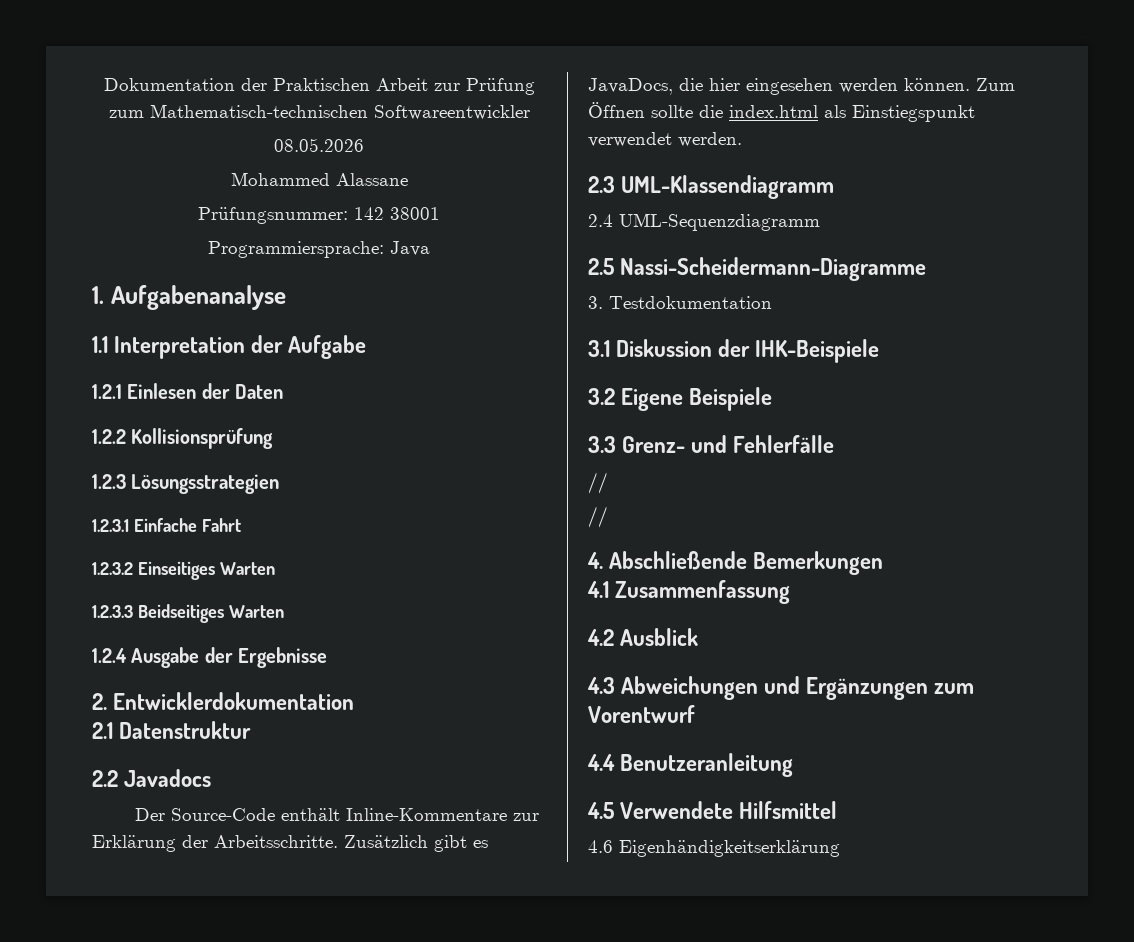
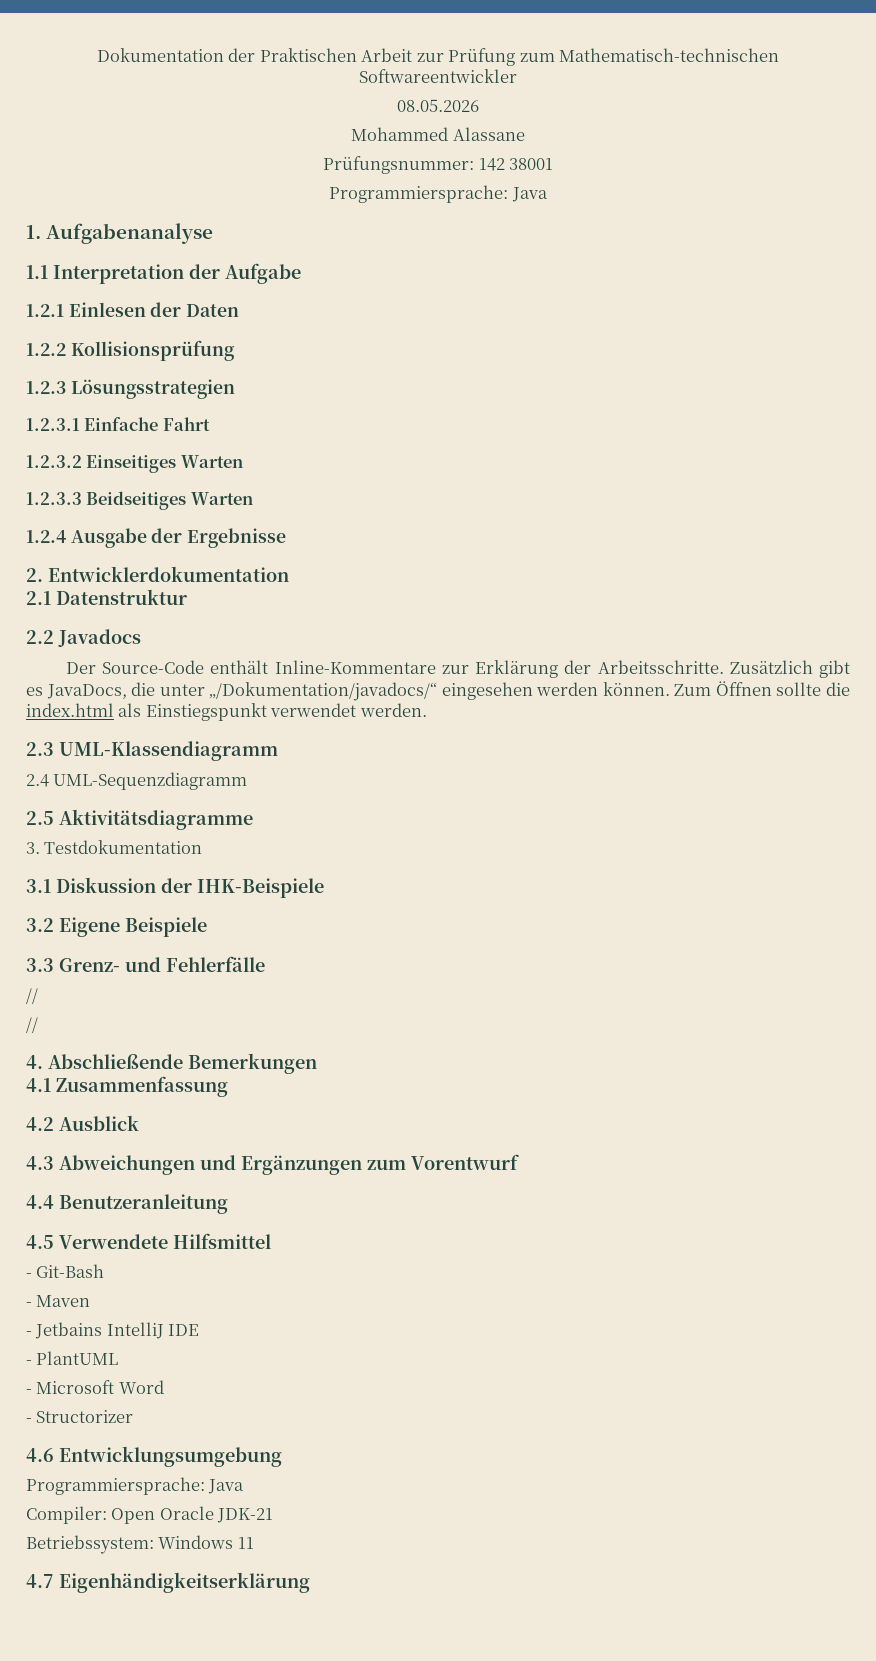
[709,78,740,91] hier -> [159,682,438,701] unter „/Dokumentation/javadocs/“
[620,257,927,281] Nassi-Scheidermann-Diagramme -> [59,809,253,830] Aktivitätsdiagramme
[588,840,613,853] 4.6 -> [26,1264,105,1278] [26,1295,91,1307] [26,1322,200,1339] [26,1351,119,1365] [26,1380,164,1394] [26,1410,134,1423] [26,1446,282,1467] [26,1477,245,1495] [26,1506,274,1524] [26,1535,254,1554] [26,1574,54,1588] - Git-Bash // - Maven // - Jetbains IntelliJ IDE // - PlantUML // - Microsoft Word // - Structorizer // 4.6 Entwicklungsumgebung // Programmiersprache: Java // Compiler: Open Oracle JDK-21 // Betriebssystem: Windows 11 // 4.7

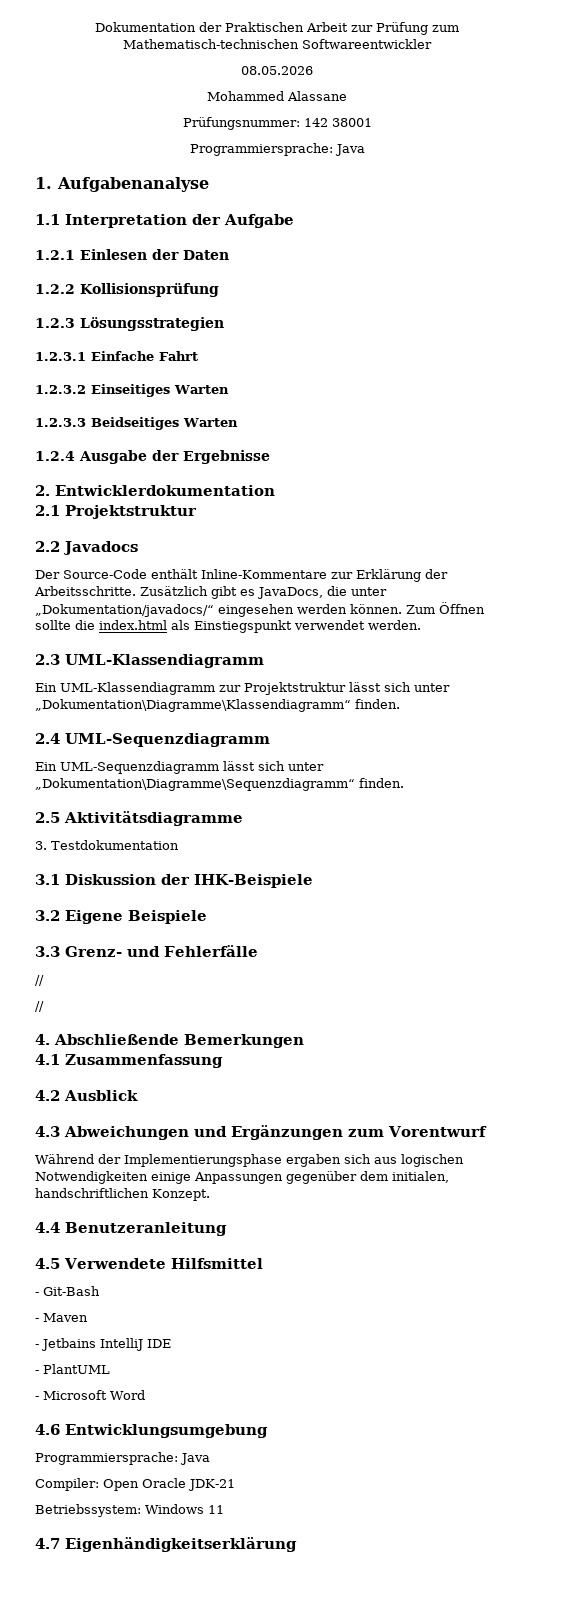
[56,589,187,605] Datenstruktur -> [65,505,197,519] Projektstruktur
[209,682,438,701] „/Dokumentation/javadocs/“ -> [35,604,214,617] „Dokumentation/javadocs/“
[26,772,248,790] 2.4 UML-Sequenzdiagramm -> [35,682,450,695] [35,699,400,712] [35,733,270,747] [35,761,324,774] [35,778,404,791] Ein UML-Klassendiagramm zur Projektstruktur lässt sich unter „Dokumentation\Diagramme\Klassendiagramm“ finden. // 2.4 UML-Sequenzdiagramm // Ein UML-Sequenzdiagramm lässt sich unter „Dokumentation\Diagramme\Sequenzdiagramm“ finden.
(519, 1162) none -> [35,1154,464,1167] [35,1171,449,1184] [35,1188,210,1201] // Während der Implementierungsphase ergaben sich aus logischen Notwendigkeiten einige Anpassungen gegenüber dem initialen, handschriftlichen Konzept.
[26,1410,134,1423] // - Structorizer -> (145, 1395) none

